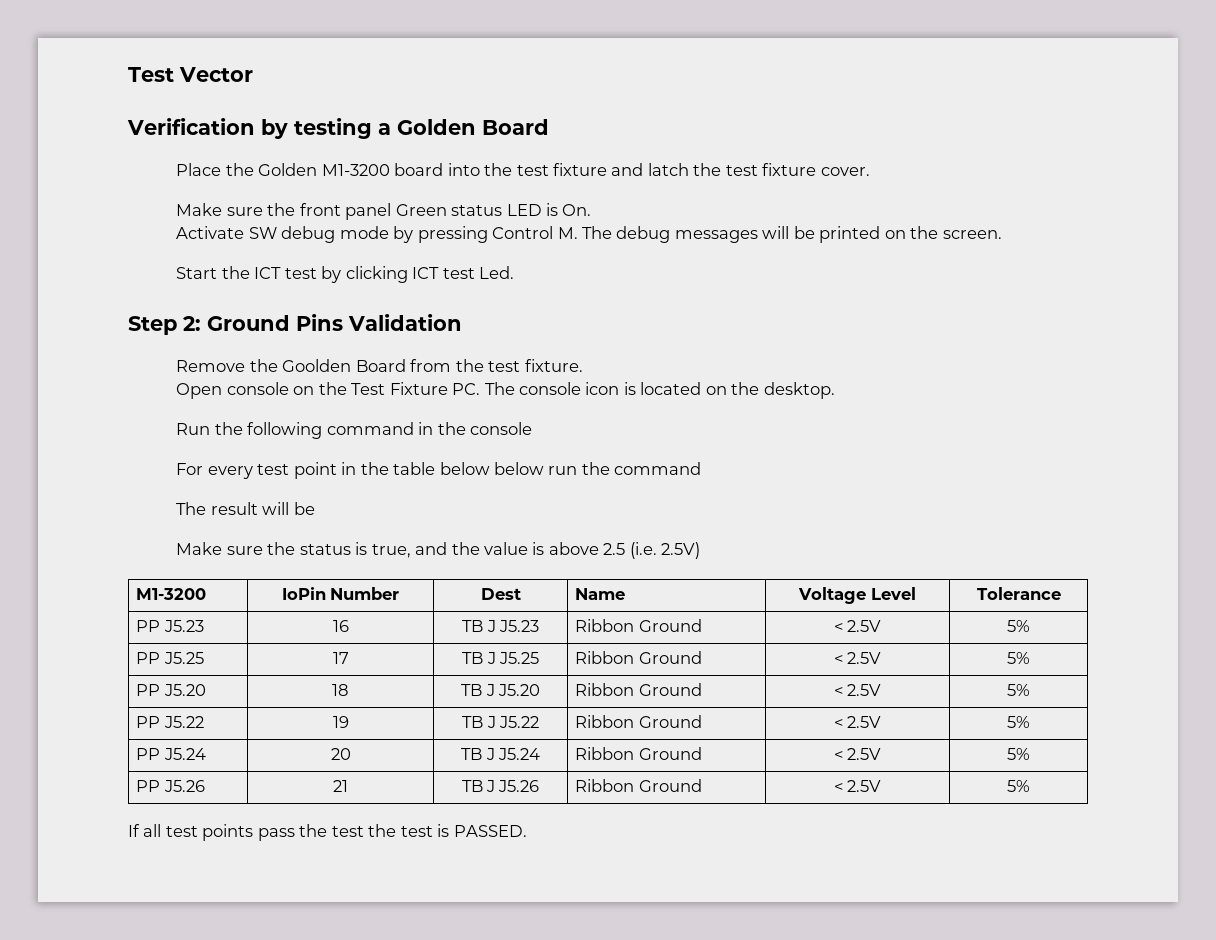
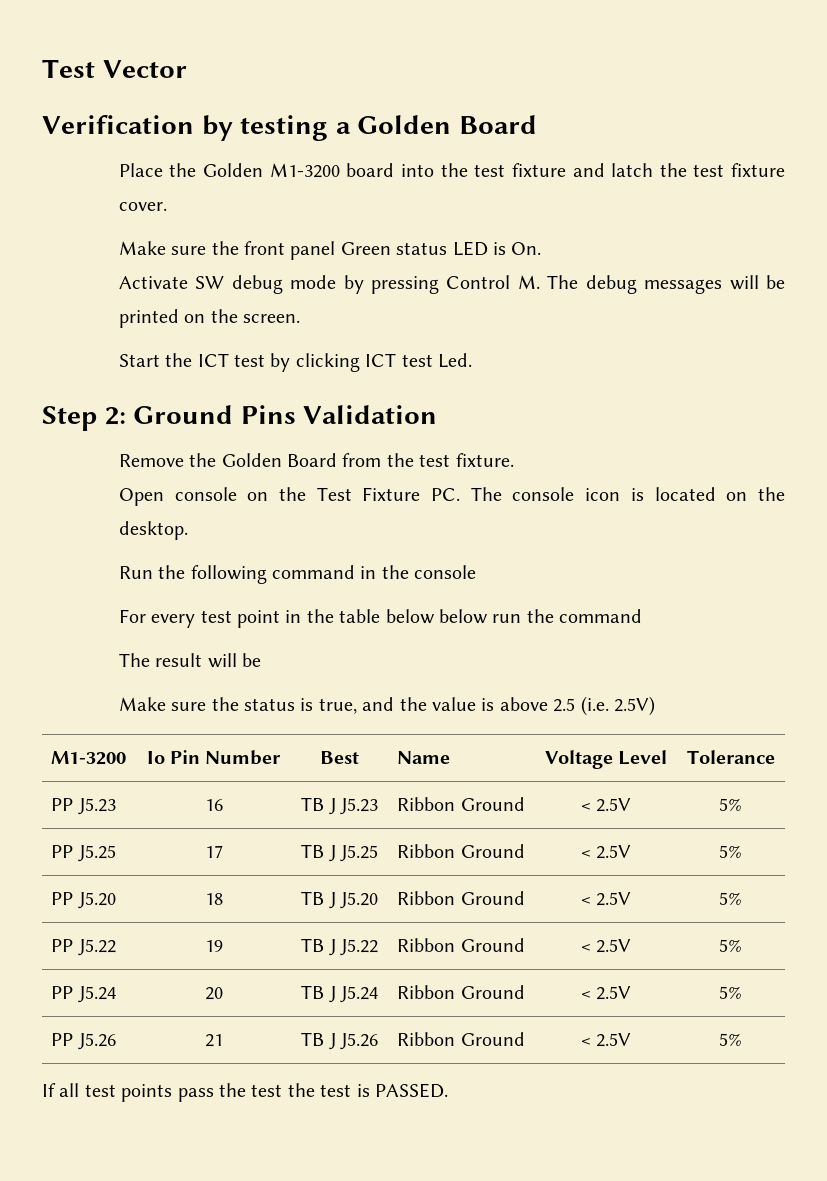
[282,359,352,372] Goolden -> [221,453,282,467] Golden
[281,587,326,600] IoPin -> [146,750,200,764] Io Pin
[480,588,521,600] Dest -> [320,751,359,764] Best

